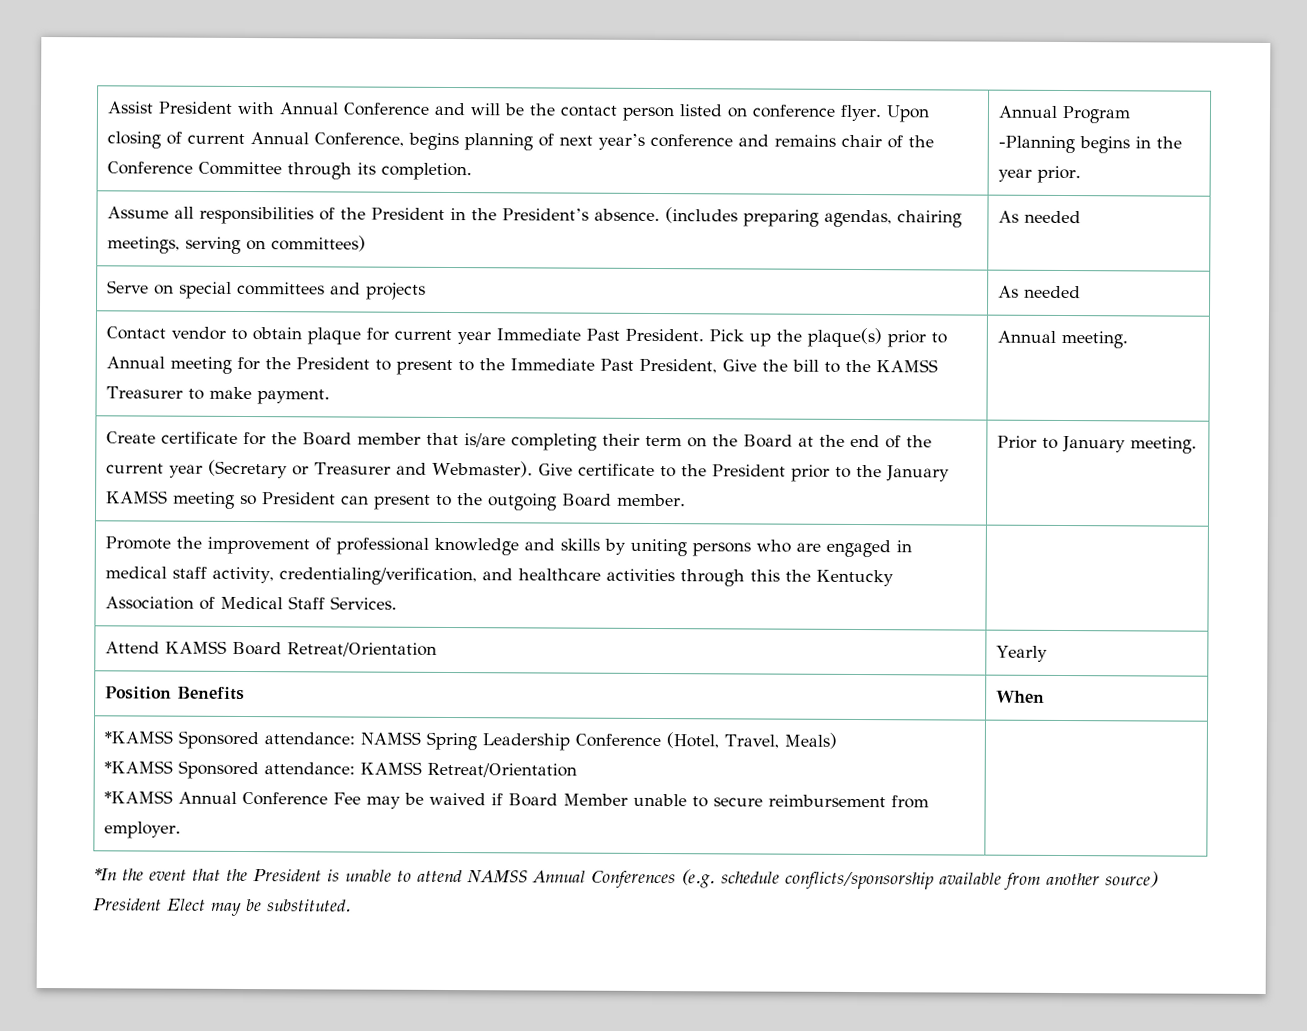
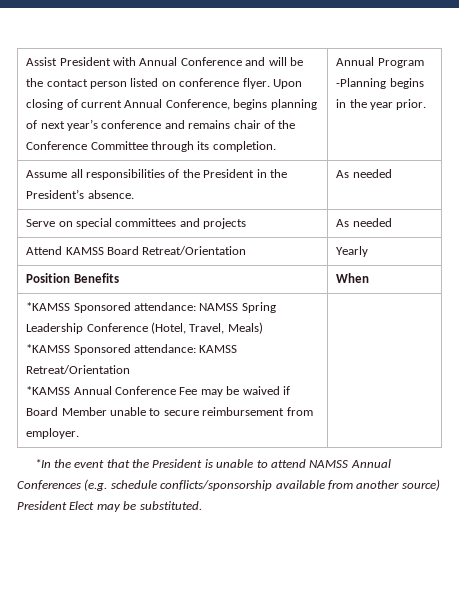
[665,207,963,228] [107,235,367,254] (includes preparing agendas, chairing meetings, serving on committees) -> (134, 194) none
[106,326,948,348] [106,356,939,376] [106,386,331,405] [997,330,1129,349] [106,431,933,451] [106,459,951,482] [106,490,687,511] [997,435,1198,454] [105,536,913,558] [105,566,895,587] [105,596,398,610] // Contact vendor to obtain plaque for current year Immediate Past President. Pick up the plaque(s) prior to Annual meeting for the President to present to the Immediate Past President, Give the bill to the KAMSS Treasurer to make payment. | Annual meeting. // Create certificate for the Board member that is/are completing their term on the Board at the end of the current year (Secretary or Treasurer and Webmaster). Give certificate to the President prior to the January KAMSS meeting so President can present to the outgoing Board member. | Prior to January meeting. // Promote the improvement of professional knowledge and skills by uniting persons who are engaged in medical staff activity, credentialing/verification, and healthcare activities through this the Kentucky Association of Medical Staff Services. | -> (392, 222) none

